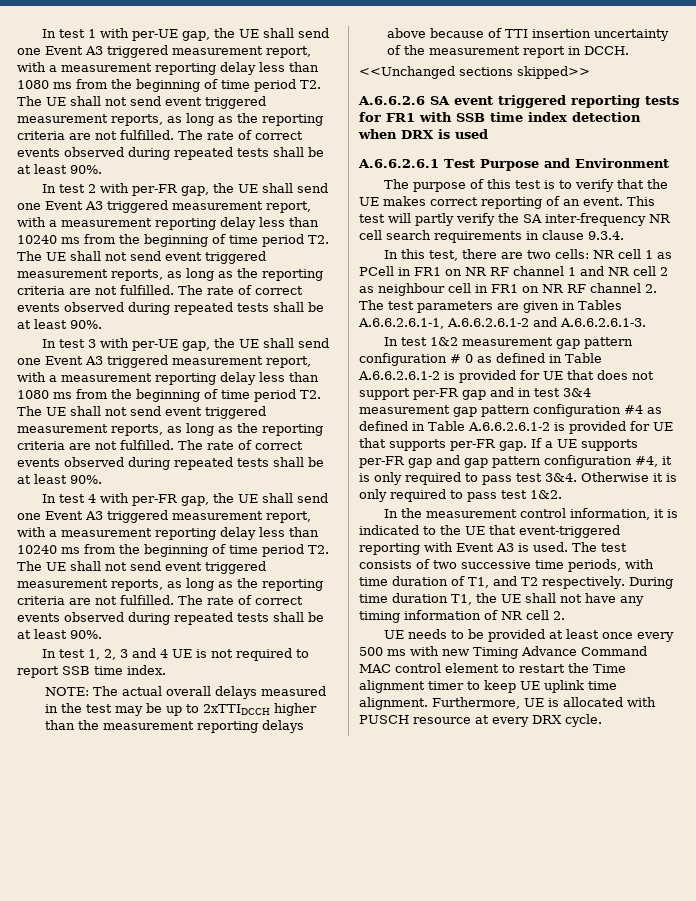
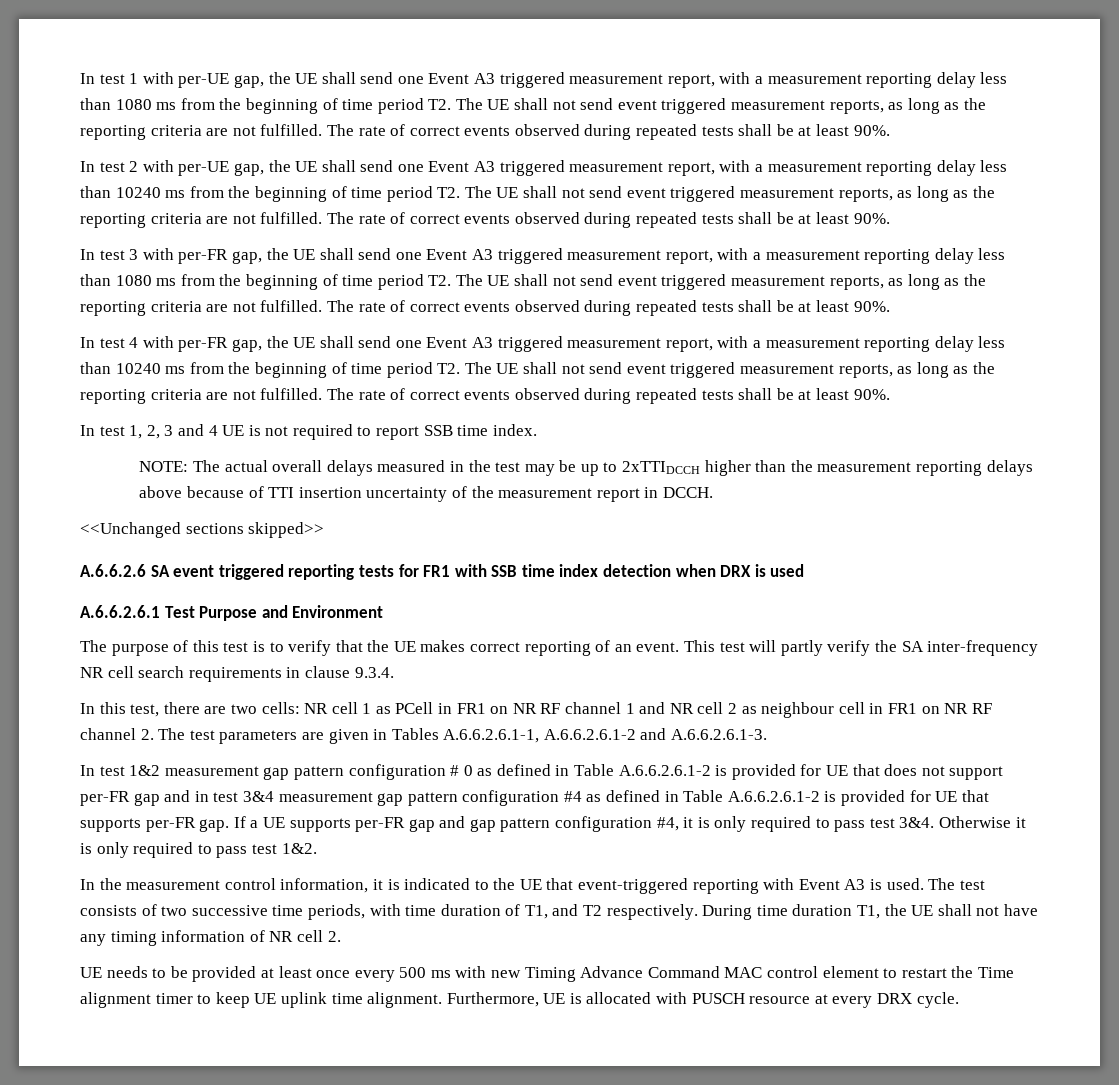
[132,184,179,196] per-FR -> [178,161,230,176] per-UE
[132,339,179,351] per-UE -> [178,249,229,264] per-FR

